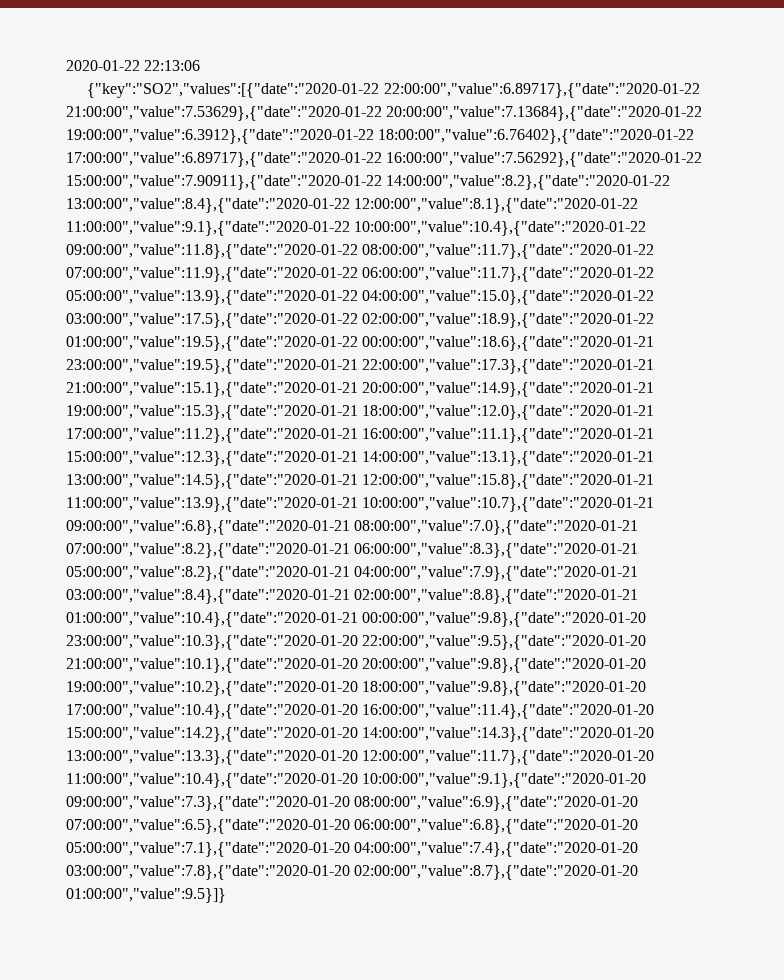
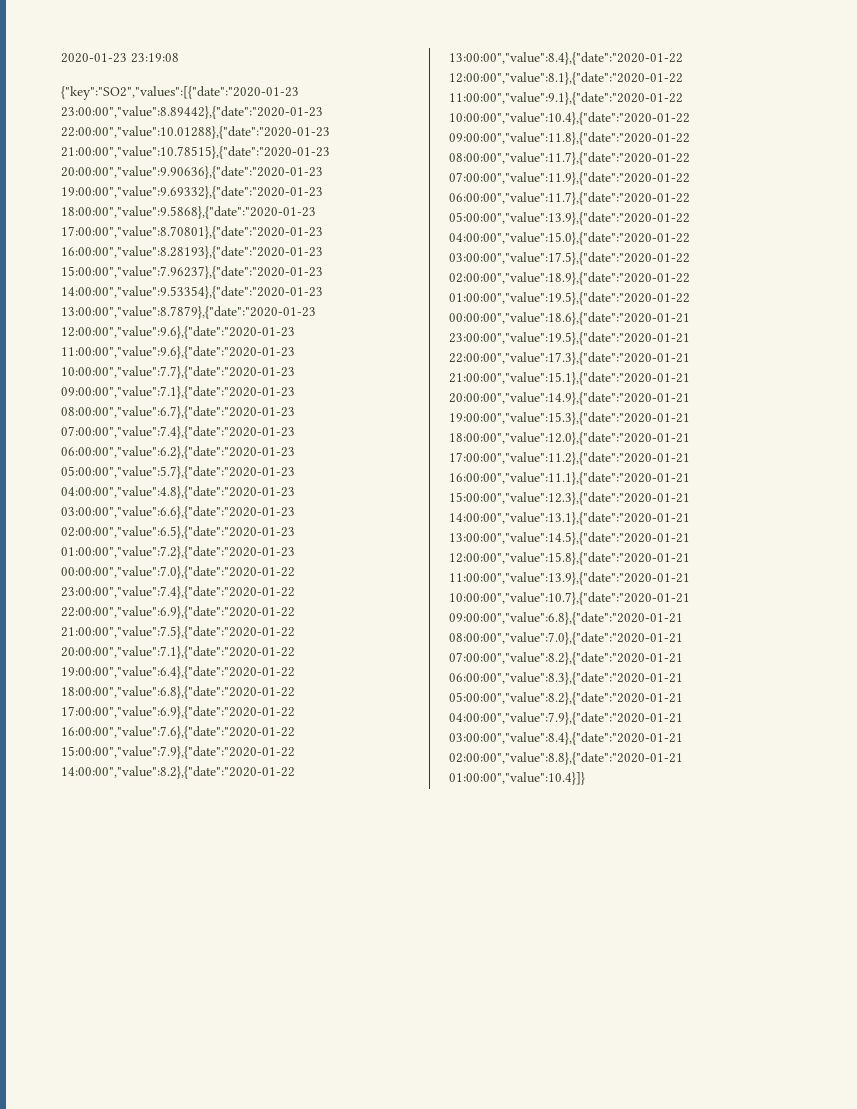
[66,60,201,71] [87,83,700,98] [66,106,703,121] [66,129,695,144] [66,152,703,167] [66,175,382,190] 2020-01-22 22:13:06 // {"key":"SO2","values":[{"date":"2020-01-22 22:00:00","value":6.89717},{"date":"2020-01-22 21:00:00","value":7.53629},{"date":"2020-01-22 20:00:00","value":7.13684},{"date":"2020-01-22 19:00:00","value":6.3912},{"date":"2020-01-22 18:00:00","value":6.76402},{"date":"2020-01-22 17:00:00","value":6.89717},{"date":"2020-01-22 16:00:00","value":7.56292},{"date":"2020-01-22 15:00:00","value":7.90911},{"date":"2020-01-22 -> [61,53,179,63] [61,86,299,100] [61,106,323,119] [61,126,330,139] [61,146,330,159] [61,166,323,179] [61,186,323,199] [61,206,316,219] [61,226,323,239] [61,246,323,259] [61,266,323,279] [61,286,323,299] [61,306,316,319] [61,326,295,339] [61,346,295,359] [61,366,295,379] [61,386,295,399] [61,406,295,419] [61,426,295,439] [61,446,295,459] [61,466,295,479] [61,486,295,499] [61,506,295,519] [61,526,295,539] [61,546,295,559] [61,566,295,579] [61,586,295,599] [61,606,295,619] [61,626,295,639] [61,646,295,659] [61,666,295,679] [61,686,295,699] [61,706,295,719] [61,726,295,739] [61,746,295,759] 2020-01-23 23:19:08 // {"key":"SO2","values":[{"date":"2020-01-23 23:00:00","value":8.89442},{"date":"2020-01-23 22:00:00","value":10.01288},{"date":"2020-01-23 21:00:00","value":10.78515},{"date":"2020-01-23 20:00:00","value":9.90636},{"date":"2020-01-23 19:00:00","value":9.69332},{"date":"2020-01-23 18:00:00","value":9.5868},{"date":"2020-01-23 17:00:00","value":8.70801},{"date":"2020-01-23 16:00:00","value":8.28193},{"date":"2020-01-23 15:00:00","value":7.96237},{"date":"2020-01-23 14:00:00","value":9.53354},{"date":"2020-01-23 13:00:00","value":8.7879},{"date":"2020-01-23 12:00:00","value":9.6},{"date":"2020-01-23 11:00:00","value":9.6},{"date":"2020-01-23 10:00:00","value":7.7},{"date":"2020-01-23 09:00:00","value":7.1},{"date":"2020-01-23 08:00:00","value":6.7},{"date":"2020-01-23 07:00:00","value":7.4},{"date":"2020-01-23 06:00:00","value":6.2},{"date":"2020-01-23 05:00:00","value":5.7},{"date":"2020-01-23 04:00:00","value":4.8},{"date":"2020-01-23 03:00:00","value":6.6},{"date":"2020-01-23 02:00:00","value":6.5},{"date":"2020-01-23 01:00:00","value":7.2},{"date":"2020-01-23 00:00:00","value":7.0},{"date":"2020-01-22 23:00:00","value":7.4},{"date":"2020-01-22 22:00:00","value":6.9},{"date":"2020-01-22 21:00:00","value":7.5},{"date":"2020-01-22 20:00:00","value":7.1},{"date":"2020-01-22 19:00:00","value":6.4},{"date":"2020-01-22 18:00:00","value":6.8},{"date":"2020-01-22 17:00:00","value":6.9},{"date":"2020-01-22 16:00:00","value":7.6},{"date":"2020-01-22 15:00:00","value":7.9},{"date":"2020-01-22
[66,612,647,627] [66,635,647,650] [66,658,647,673] [66,681,647,696] [66,704,655,719] [66,727,655,742] [66,750,655,765] [66,773,647,788] [66,796,639,811] [66,819,639,834] [66,842,639,857] [66,865,639,880] [66,888,226,903] 01:00:00","value":10.4},{"date":"2020-01-21 00:00:00","value":9.8},{"date":"2020-01-20 23:00:00","value":10.3},{"date":"2020-01-20 22:00:00","value":9.5},{"date":"2020-01-20 21:00:00","value":10.1},{"date":"2020-01-20 20:00:00","value":9.8},{"date":"2020-01-20 19:00:00","value":10.2},{"date":"2020-01-20 18:00:00","value":9.8},{"date":"2020-01-20 17:00:00","value":10.4},{"date":"2020-01-20 16:00:00","value":11.4},{"date":"2020-01-20 15:00:00","value":14.2},{"date":"2020-01-20 14:00:00","value":14.3},{"date":"2020-01-20 13:00:00","value":13.3},{"date":"2020-01-20 12:00:00","value":11.7},{"date":"2020-01-20 11:00:00","value":10.4},{"date":"2020-01-20 10:00:00","value":9.1},{"date":"2020-01-20 09:00:00","value":7.3},{"date":"2020-01-20 08:00:00","value":6.9},{"date":"2020-01-20 07:00:00","value":6.5},{"date":"2020-01-20 06:00:00","value":6.8},{"date":"2020-01-20 05:00:00","value":7.1},{"date":"2020-01-20 04:00:00","value":7.4},{"date":"2020-01-20 03:00:00","value":7.8},{"date":"2020-01-20 02:00:00","value":8.7},{"date":"2020-01-20 01:00:00","value":9.5}]} -> [449,772,585,785] 01:00:00","value":10.4}]}

